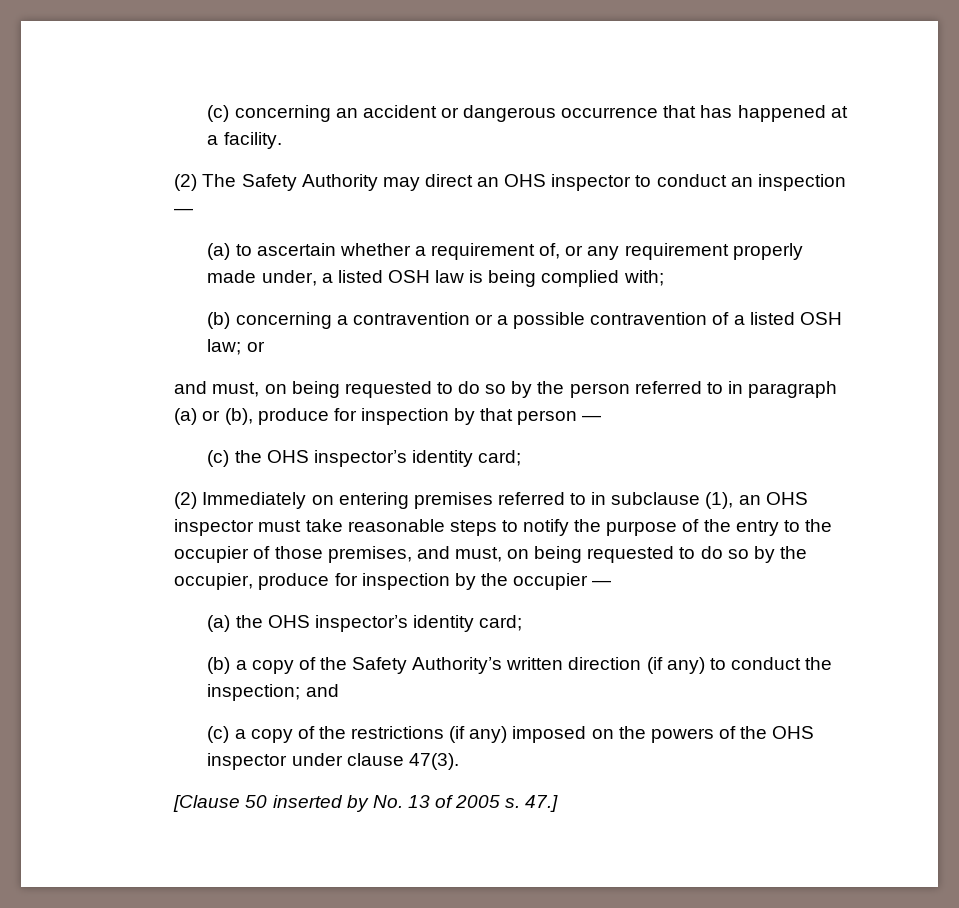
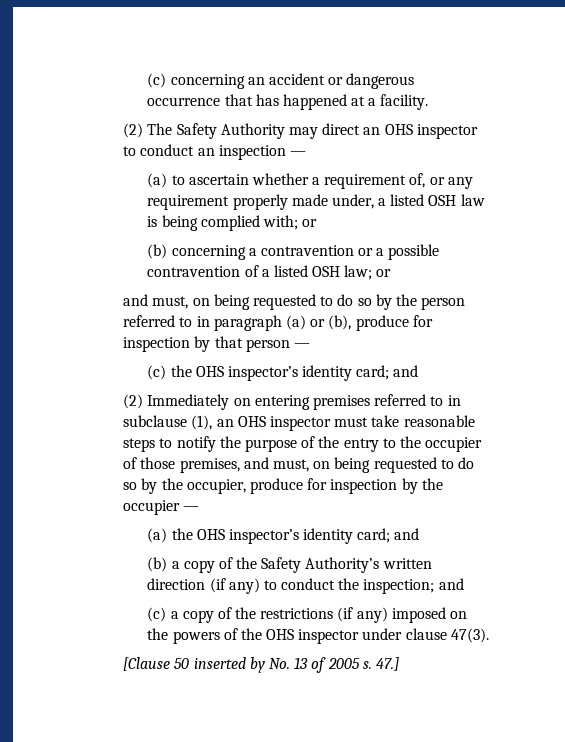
(664, 278) none -> [302,219,318,227] or
(522, 458) none -> [393,365,419,377] and
(523, 623) none -> [394,528,420,540] and

